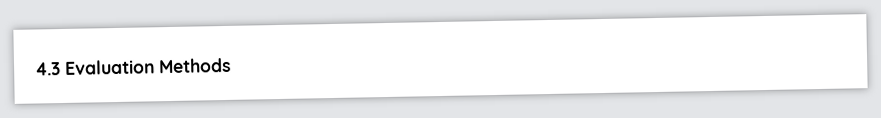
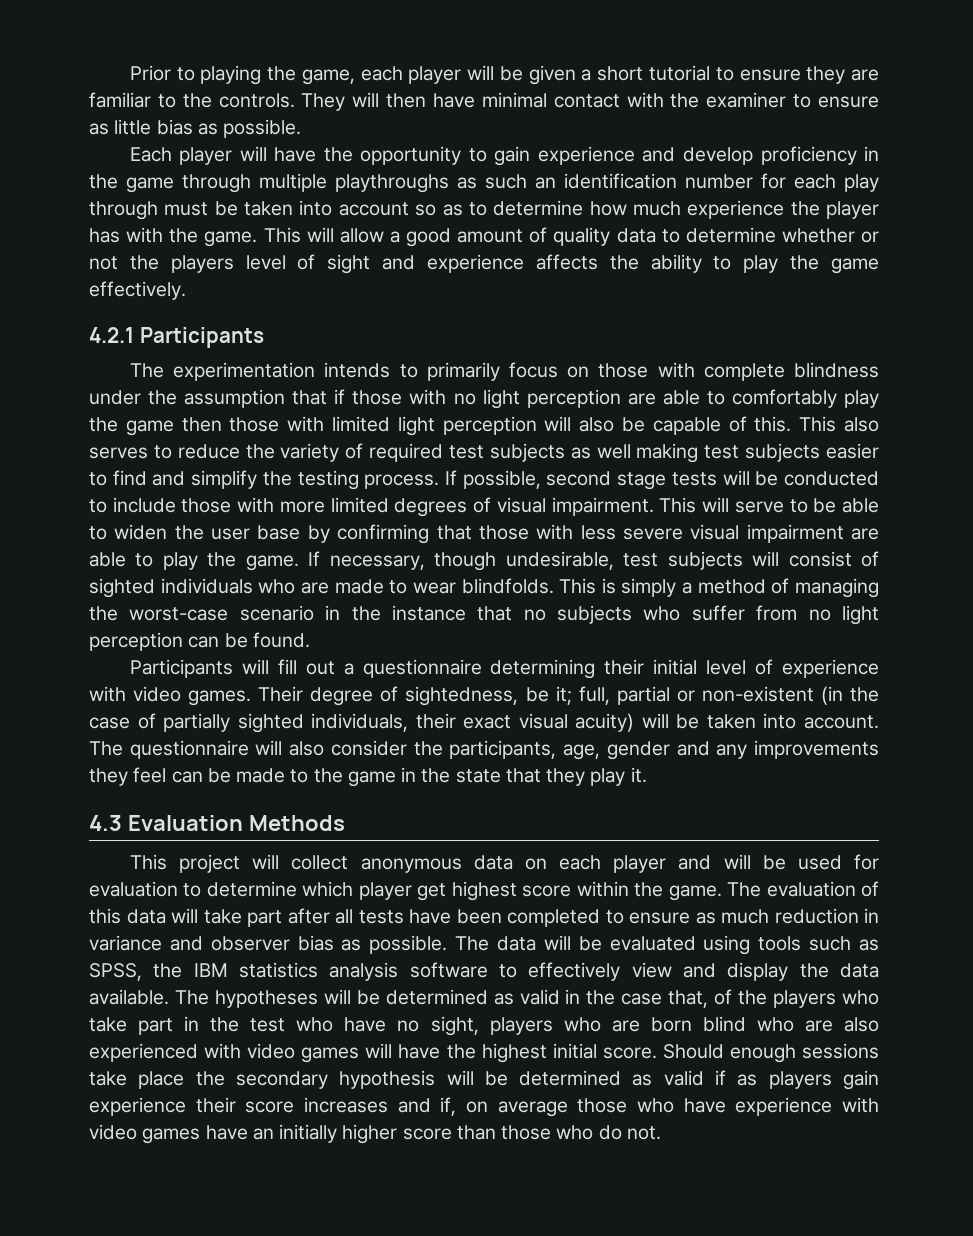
[34,57,231,76] 4.3 Evaluation Methods -> [129,65,879,85] [89,92,879,111] [89,119,302,138] [129,146,879,166] [89,173,879,193] [89,200,879,220] [89,227,879,247] [89,254,880,274] [89,281,186,300] [89,327,264,348] [129,362,879,381] [89,389,879,409] [89,416,879,436] [89,443,879,463] [89,470,879,490] [89,497,880,517] [89,524,879,544] [89,551,879,571] [89,578,879,598] [89,605,879,625] [89,632,310,651] [129,659,880,679] [89,686,879,706] [89,713,880,733] [89,740,880,760] [89,767,647,787] [89,815,345,831] [129,854,880,873] [89,881,879,901] [89,908,879,927] [89,935,879,955] [89,962,880,981] [89,989,879,1008] [89,1016,879,1036] [89,1043,879,1063] [89,1070,879,1090] [89,1097,879,1117] [89,1124,661,1144] Prior to playing the game, each player will be given a short tutorial to ensure they are familiar to the controls. They will then have minimal contact with the examiner to ensure as little bias as possible. // Each player will have the opportunity to gain experience and develop proficiency in the game through multiple playthroughs as such an identification number for each play through must be taken into account so as to determine how much experience the player has with the game. This will allow a good amount of quality data to determine whether or not the players level of sight and experience affects the ability to play the game effectively. // 4.2.1 Participants // The experimentation intends to primarily focus on those with complete blindness under the assumption that if those with no light perception are able to comfortably play the game then those with limited light perception will also be capable of this. This also serves to reduce the variety of required test subjects as well making test subjects easier to find and simplify the testing process. If possible, second stage tests will be conducted to include those with more limited degrees of visual impairment. This will serve to be able to widen the user base by confirming that those with less severe visual impairment are able to play the game. If necessary, though undesirable, test subjects will consist of sighted individuals who are made to wear blindfolds. This is simply a method of managing the worst-case scenario in the instance that no subjects who suffer from no light perception can be found. // Participants will fill out a questionnaire determining their initial level of experience with video games. Their degree of sightedness, be it; full, partial or non-existent (in the case of partially sighted individuals, their exact visual acuity) will be taken into account. The questionnaire will also consider the participants, age, gender and any improvements they feel can be made to the game in the state that they play it. // 4.3 Evaluation Methods // This project will collect anonymous data on each player and will be used for evaluation to determine which player get highest score within the game. The evaluation of this data will take part after all tests have been completed to ensure as much reduction in variance and observer bias as possible. The data will be evaluated using tools such as SPSS, the IBM statistics analysis software to effectively view and display the data available. The hypotheses will be determined as valid in the case that, of the players who take part in the test who have no sight, players who are born blind who are also experienced with video games will have the highest initial score. Should enough sessions take place the secondary hypothesis will be determined as valid if as players gain experience their score increases and if, on average those who have experience with video games have an initially higher score than those who do not.

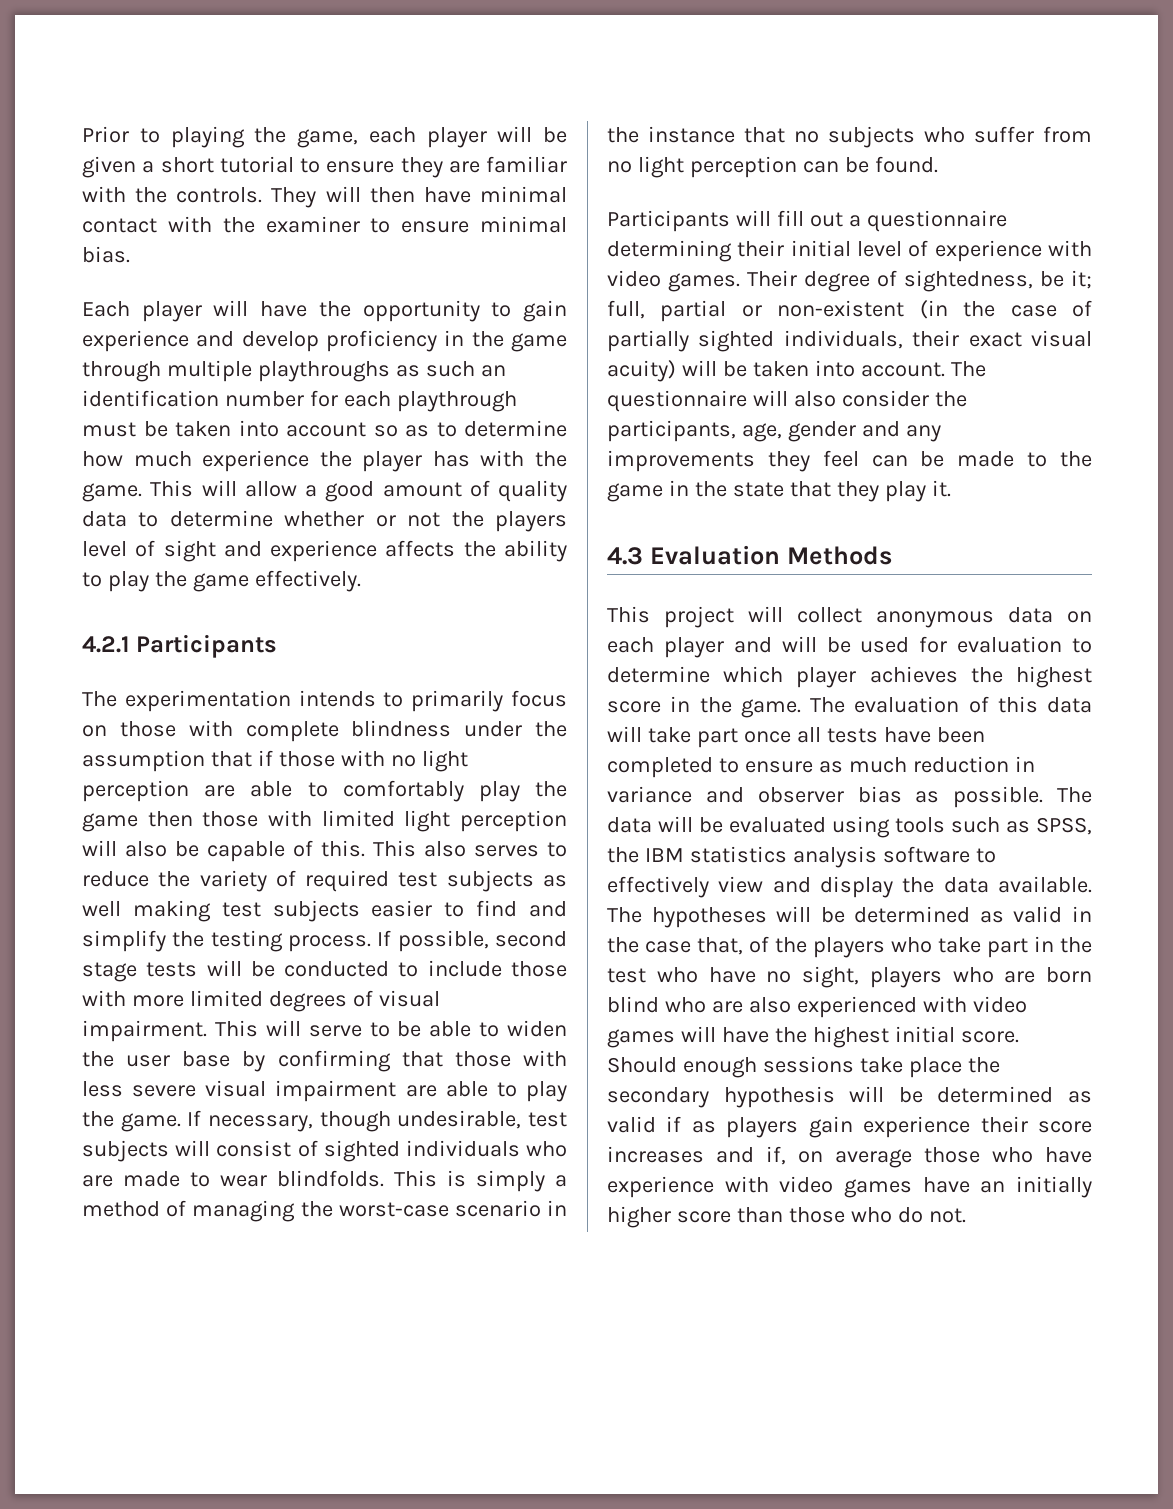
[157,94,176,108] to -> [82,186,126,203] with
[89,119,302,138] as little bias as possible. -> [479,216,567,233] [82,246,130,263] minimal bias.
[844,174,879,192] [89,201,158,220] play through -> [396,391,517,412] playthrough
[417,883,447,901] get -> [869,666,1003,683] achieves the
[576,881,629,897] within -> [670,696,691,712] in
[287,908,330,924] after -> [743,731,791,743] once

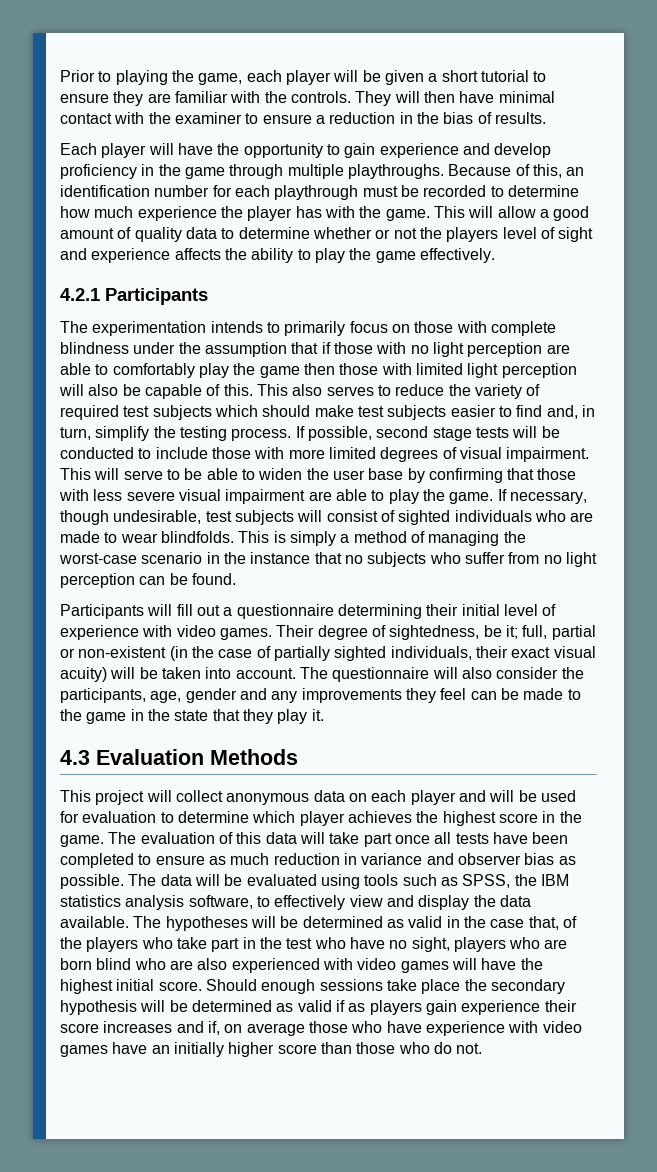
[479,216,567,233] [82,246,130,263] minimal bias. -> [315,112,546,124] a reduction in the bias of results.
[257,361,475,382] playthroughs as such -> [347,164,562,179] playthroughs. Because of this,
[175,420,429,437] taken into account so as -> [423,185,487,197] recorded
[543,875,567,887] [82,900,211,922] as well making -> [214,405,354,417] which should make
[528,901,567,917] and -> [546,405,595,419] [60,427,91,440] and, in turn,
[882,846,970,863] software -> [188,895,253,909] software,

